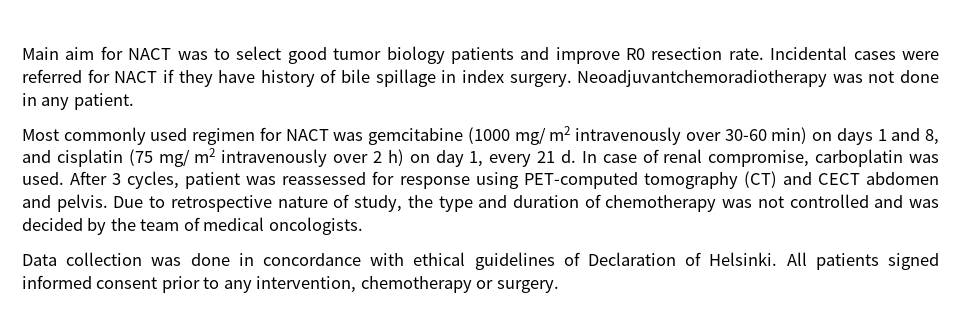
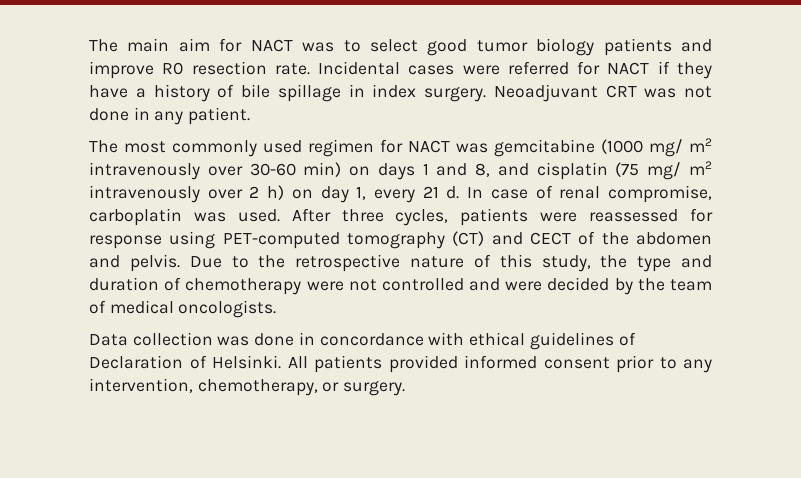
[22,47,59,60] Main -> [89,38,170,52] The main
(256, 76) none -> [135,88,146,98] a
[577,70,828,87] Neoadjuvantchemoradiotherapy -> [493,84,637,102] Neoadjuvant CRT
[22,129,59,141] Most -> [89,140,166,153] The most
[112,171,277,189] 3 cycles, patient was -> [341,208,578,226] three cycles, patients were
(860, 179) none -> [578,231,629,245] of the
(166, 202) none -> [258,255,286,268] the
(350, 201) none -> [499,254,532,268] this
[722,199,753,208] was -> [306,281,344,291] were
[908,199,939,208] was -> [505,281,543,291] were
[888,253,940,270] signed -> [388,355,458,373] provided
[360,276,472,293] chemotherapy -> [197,379,318,396] chemotherapy,

